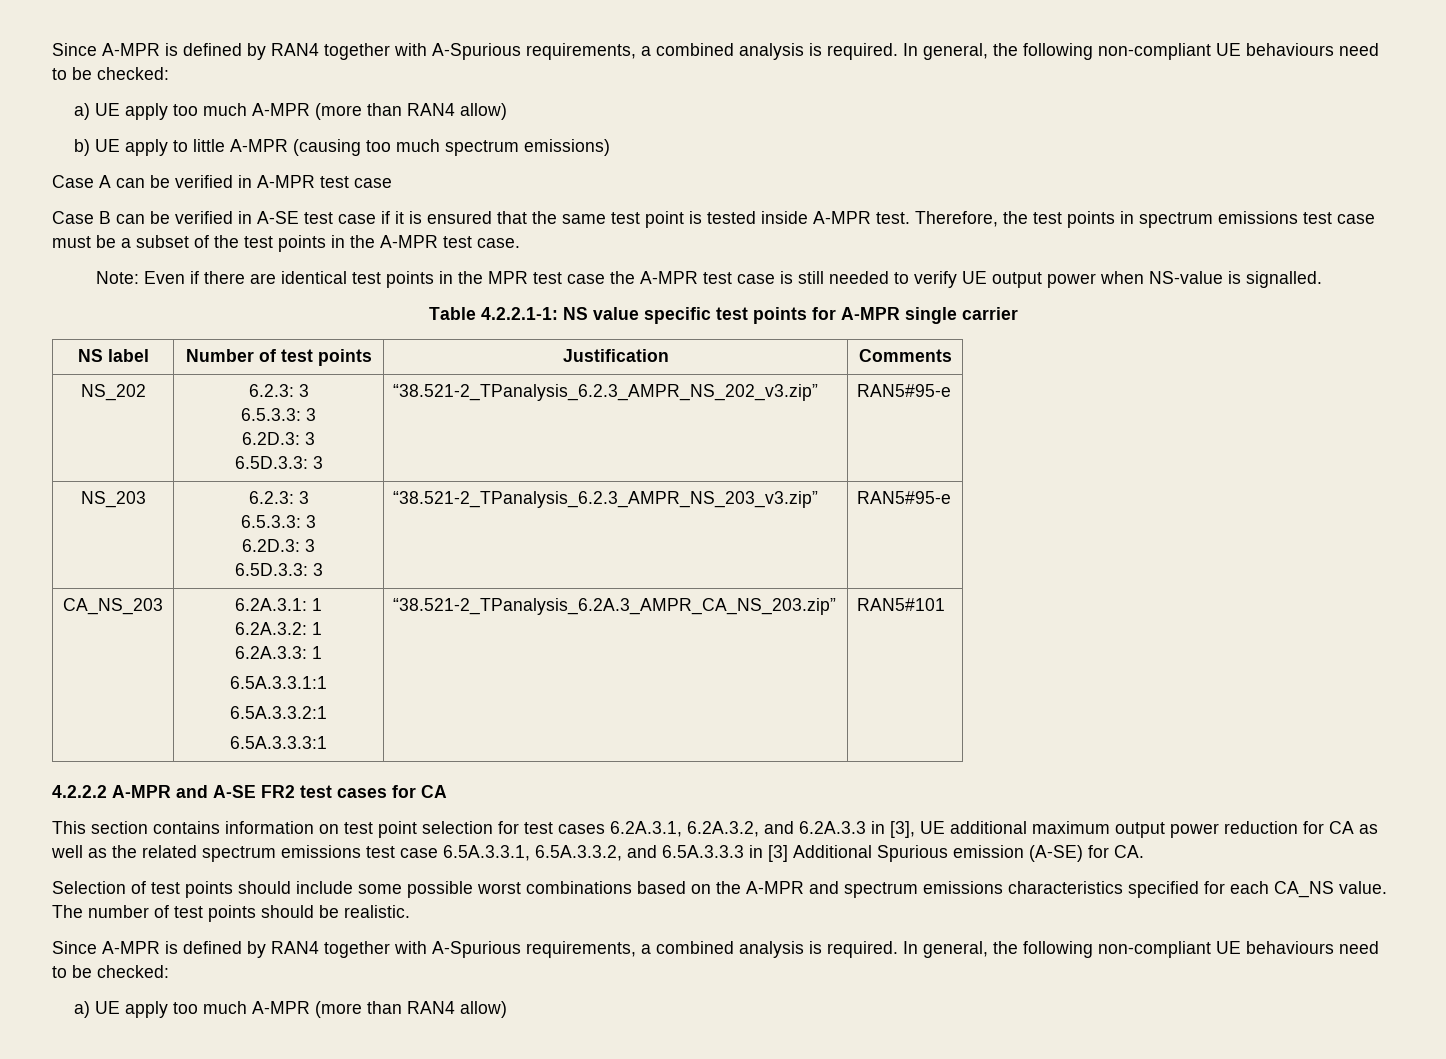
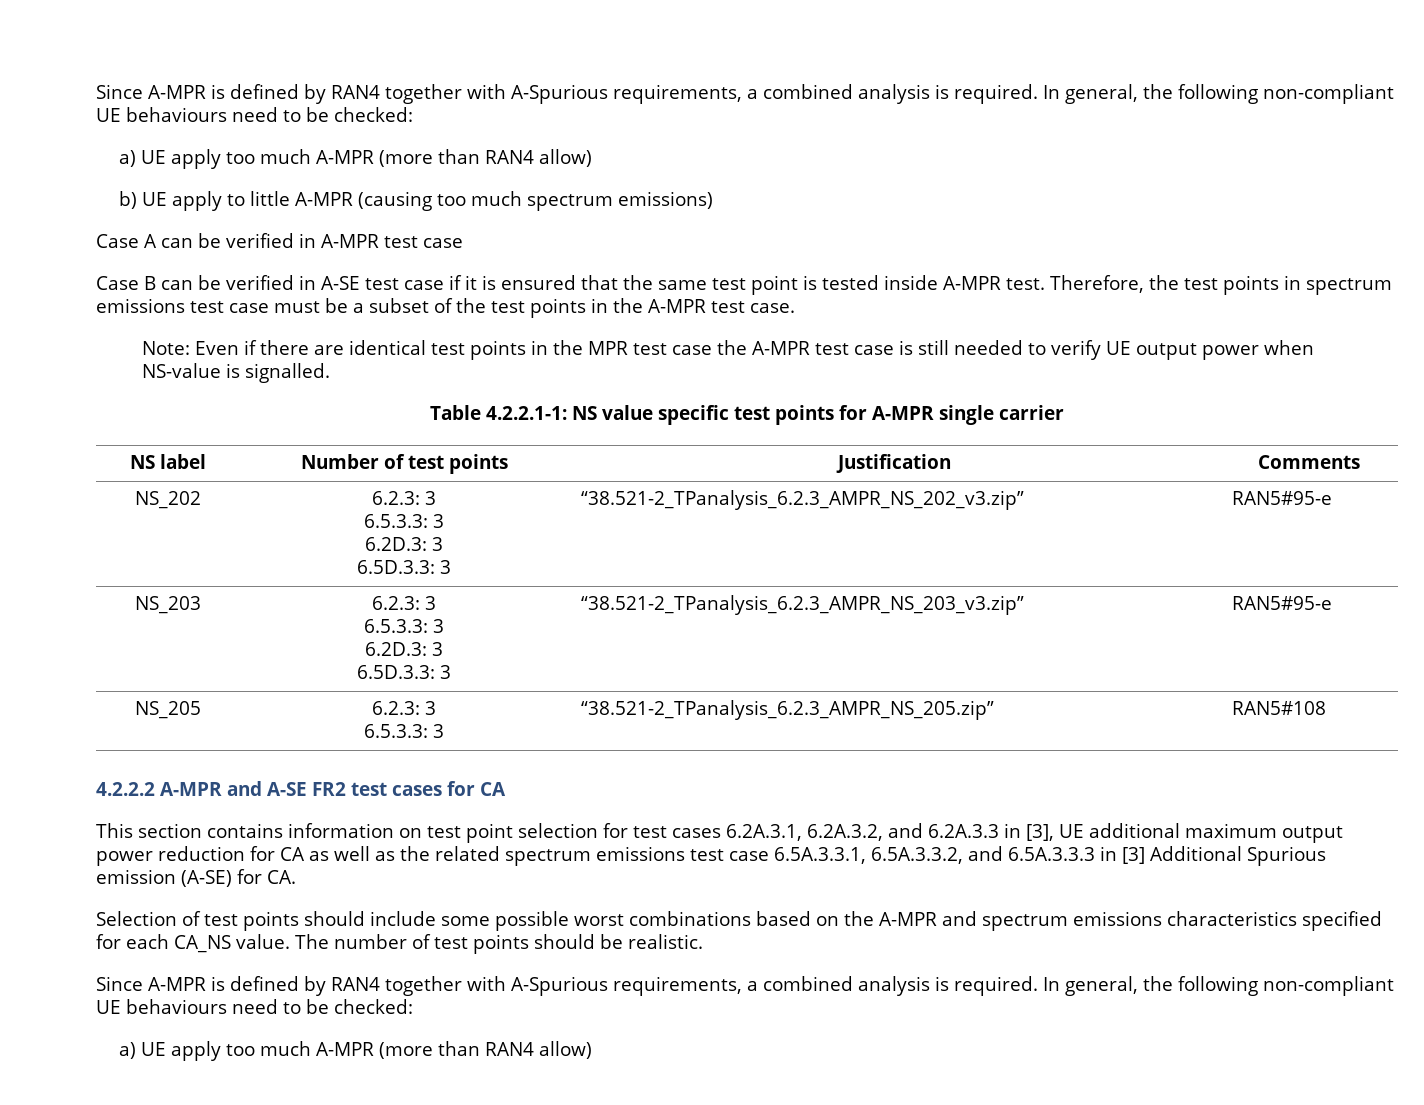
[63,598,163,615] [235,598,322,611] [235,622,322,635] [235,646,322,659] [230,676,327,689] [230,706,327,719] [230,736,327,749] [393,598,837,615] [857,598,946,611] CA_NS_203 | 6.2A.3.1: 1 // 6.2A.3.2: 1 // 6.2A.3.3: 1 // 6.5A.3.3.1:1 // 6.5A.3.3.2:1 // 6.5A.3.3.3:1 | “38.521-2_TPanalysis_6.2A.3_AMPR_CA_NS_203.zip” | RAN5#101 -> [135,701,201,719] [372,701,436,715] [364,724,444,738] [580,700,994,720] [1231,701,1326,715] NS_205 | 6.2.3: 3 // 6.5.3.3: 3 | “38.521-2_TPanalysis_6.2.3_AMPR_NS_205.zip” | RAN5#108

